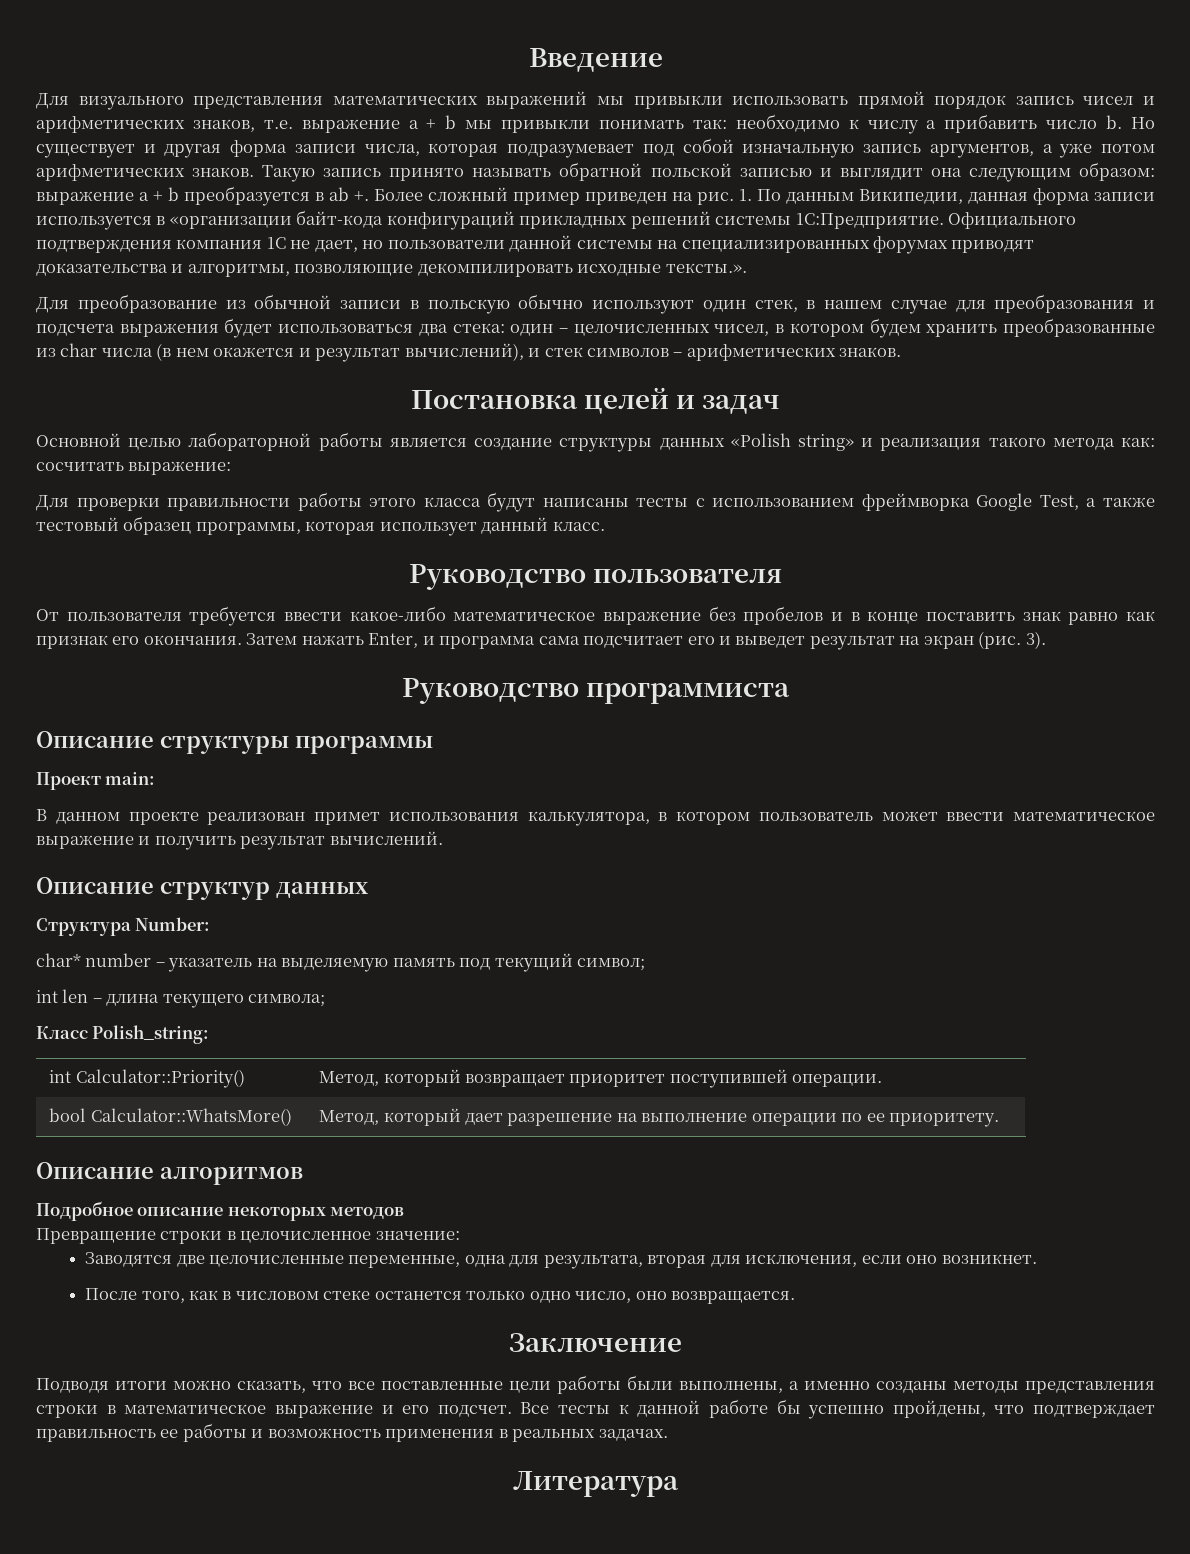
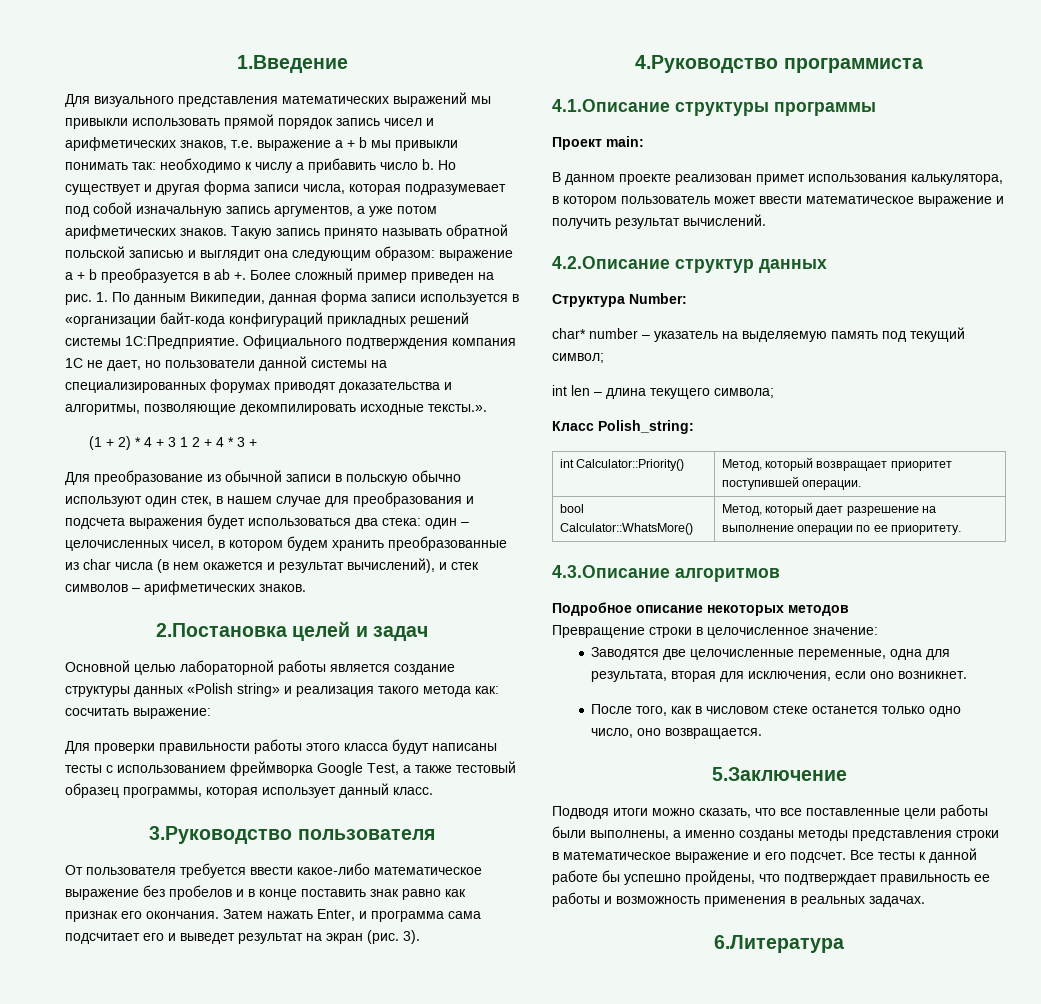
[528,48,663,72] Введение -> [236,55,348,73] 1.Введение
(747, 268) none -> [88,436,257,450] // (1 + 2) * 4 + 3 1 2 + 4 * 3 +
[410,390,578,409] Постановка -> [156,623,288,637] 2.Постановка
[408,564,586,590] Руководство -> [149,826,293,844] 3.Руководство
[401,678,579,704] Руководство -> [635,55,779,73] 4.Руководство
[36,731,154,748] Описание -> [552,99,670,112] 4.1.Описание
[36,877,154,894] Описание -> [552,256,670,269] 4.2.Описание
[36,1162,154,1179] Описание -> [552,565,670,578] 4.3.Описание
[509,1333,682,1352] Заключение -> [711,767,847,781] 5.Заключение
[513,1471,679,1497] Литература -> [714,935,844,953] 6.Литература

